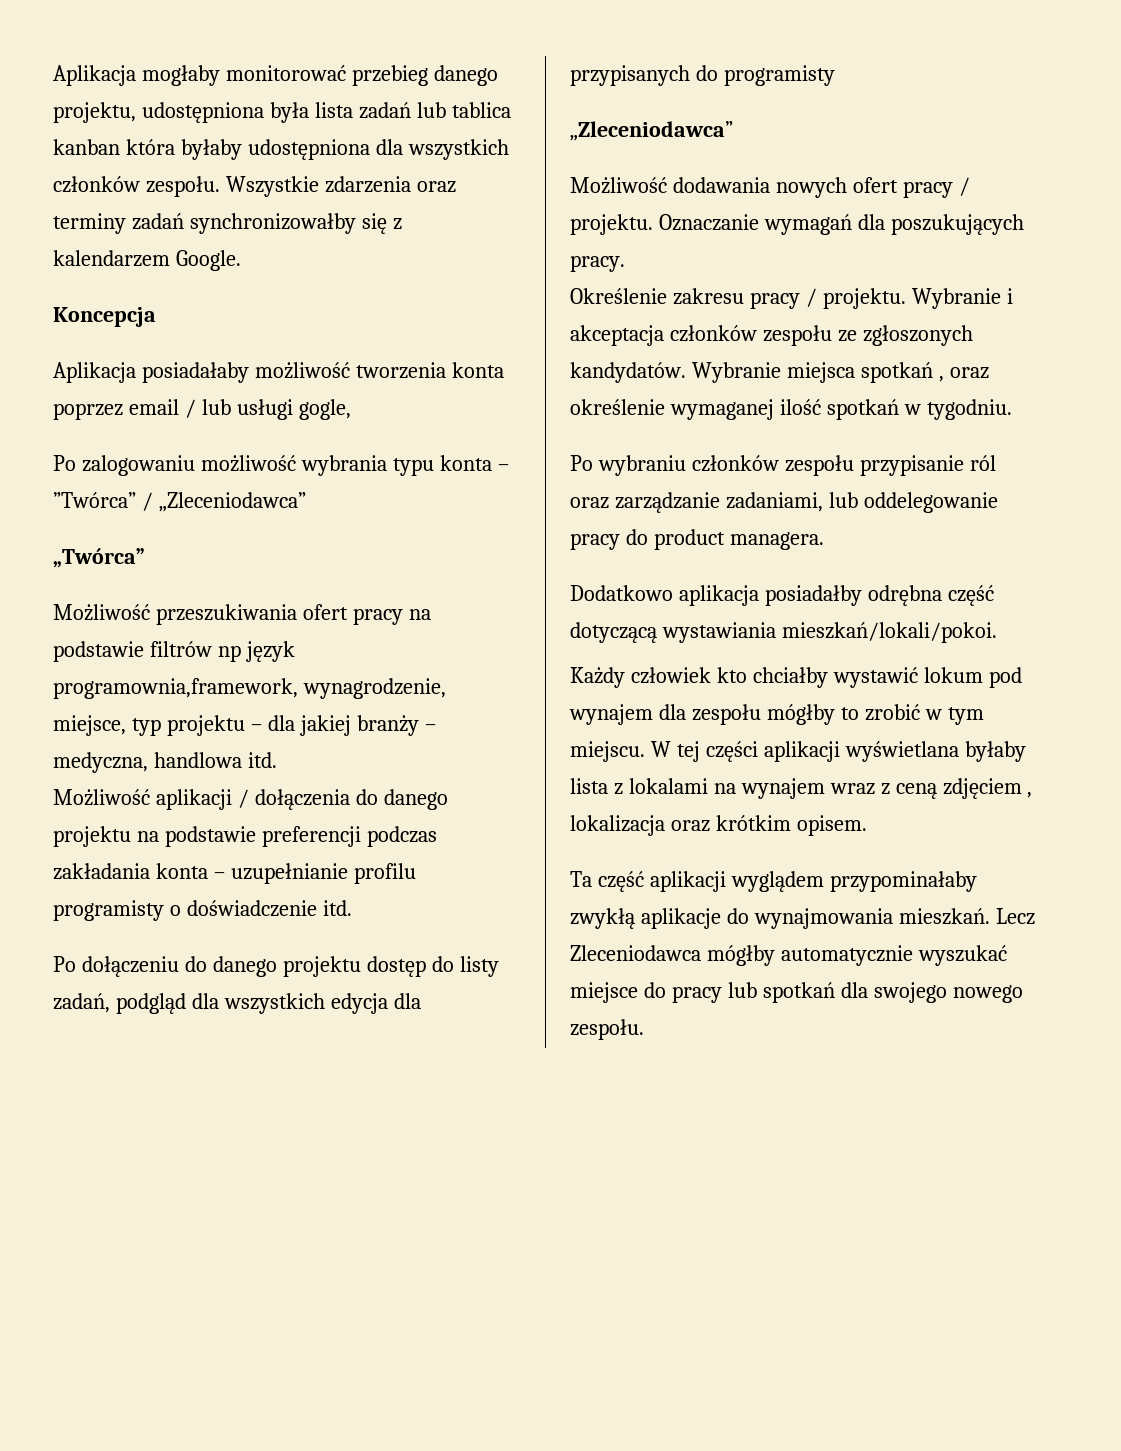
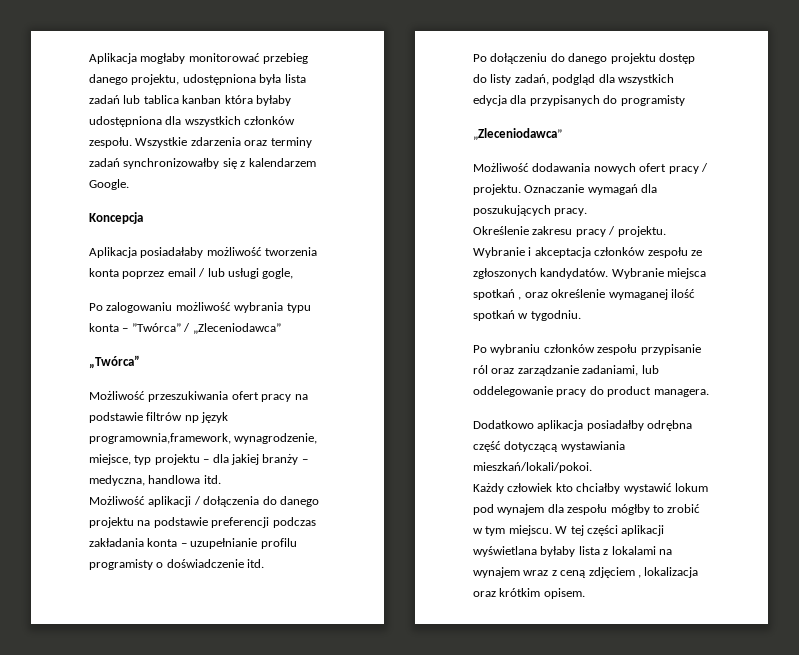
[570,871,977,892] [570,908,1035,929] [570,945,1007,966] [570,982,1023,1003] [570,1019,644,1040] // Ta część aplikacji wyglądem przypominałaby zwykłą aplikacje do wynajmowania mieszkań. Lecz Zleceniodawca mógłby automatycznie wyszukać miejsce do pracy lub spotkań dla swojego nowego zespołu. -> (585, 593) none

